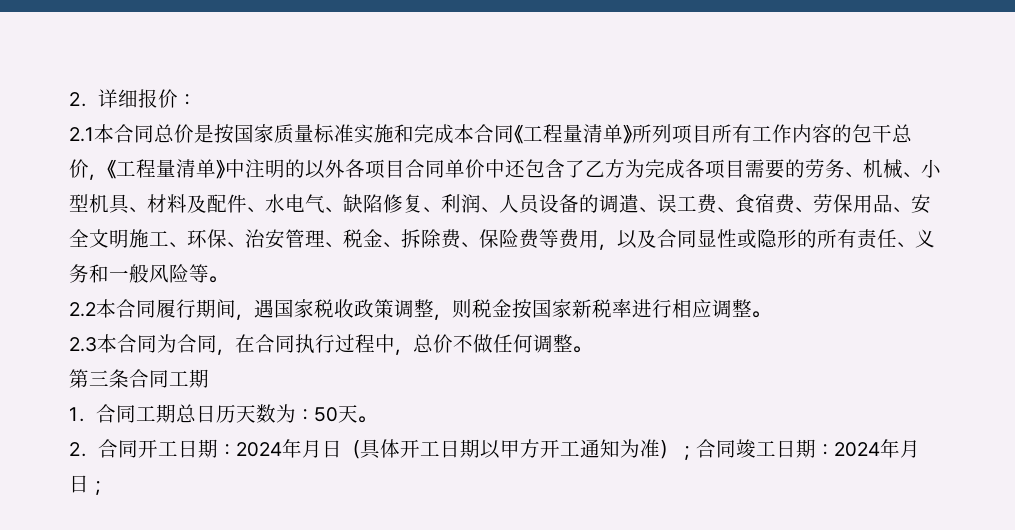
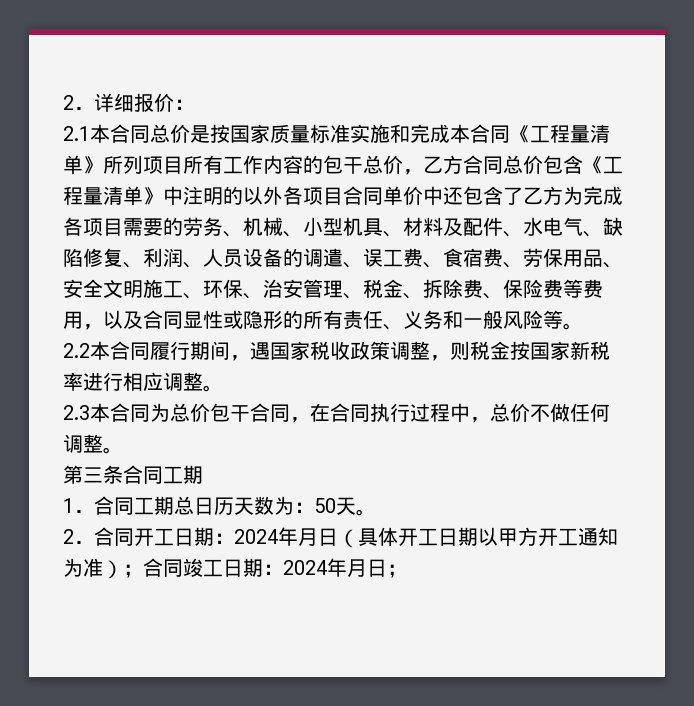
(107, 177) none -> [423,155,583,174] 乙方合同总价包含
(177, 343) none -> [170,403,250,422] 总价包干

